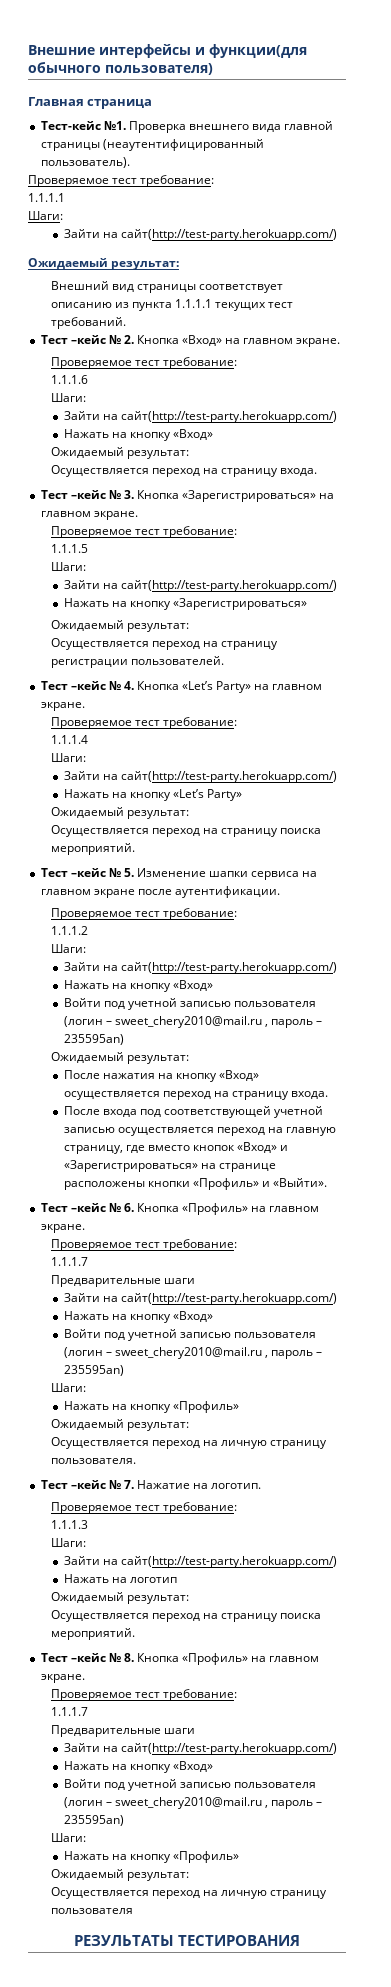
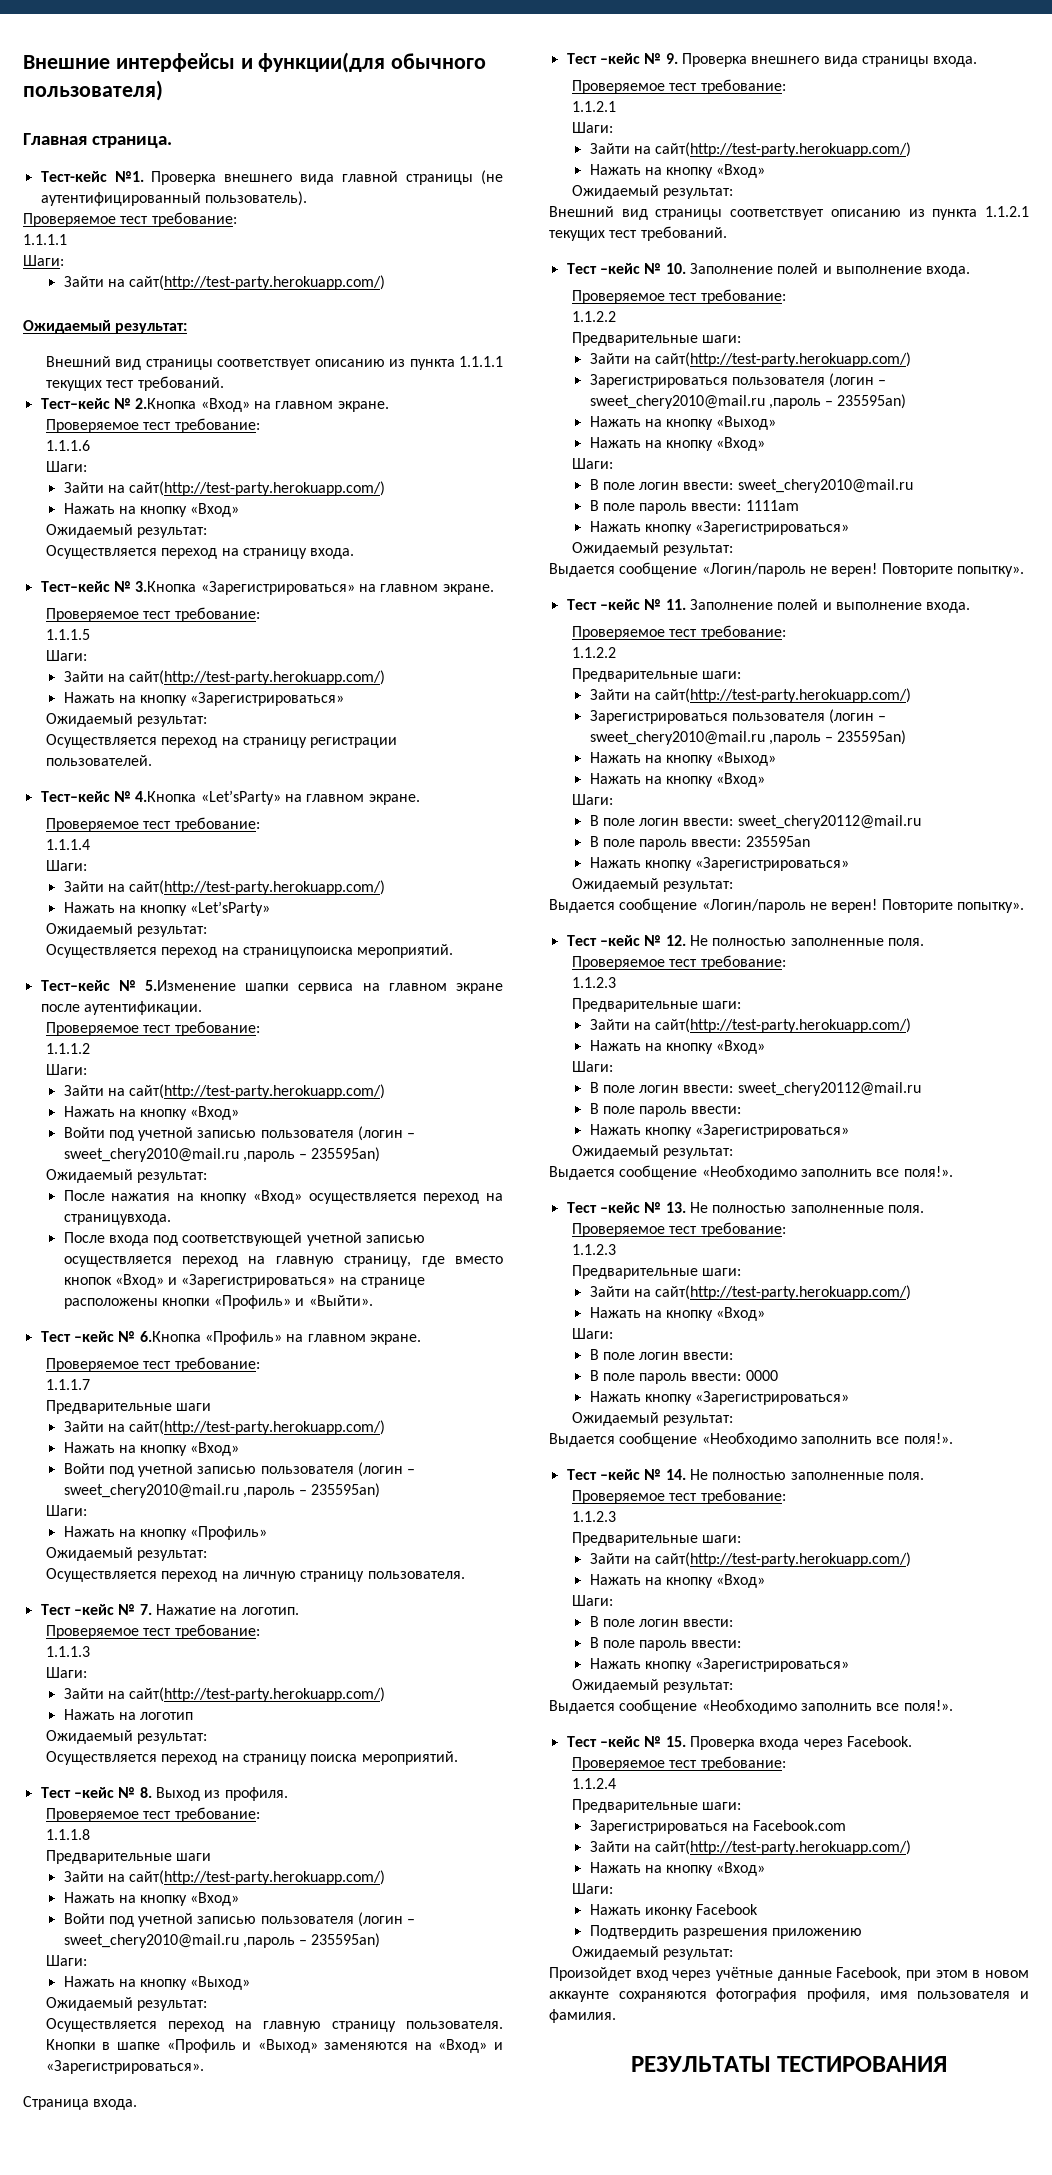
[87,99,153,109] страница -> [91,136,172,148] страница.
[102,139,264,151] (неаутентифицированный -> [481,170,503,185] [40,192,201,206] (не аутентифицированный
[40,335,180,344] Тест –кейс № 2. Кнопка -> [40,398,197,409] Тест–кейс № 2.Кнопка
[40,490,180,499] Тест –кейс № 3. Кнопка -> [40,581,197,592] Тест–кейс № 3.Кнопка
[40,681,252,693] Тест –кейс № 4. Кнопка «Let’s Party» -> [40,790,281,805] Тест–кейс № 4.Кнопка «Let’sParty»
[172,789,243,801] [50,807,190,819] [50,825,322,837] [50,843,135,855] [40,868,207,877] «Let’s Party» // Ожидаемый результат: // Осуществляется переход на страницу поиска мероприятий. // Тест –кейс № 5. Изменение -> [190,901,271,916] [45,923,208,937] [45,944,454,958] [40,980,236,991] «Let’sParty» // Ожидаемый результат: // Осуществляется переход на страницупоиска мероприятий. // Тест–кейс № 5.Изменение
[264,1019,314,1028] , пароль -> [242,1151,295,1162] ,пароль
[231,1091,329,1100] страницу входа. -> [63,1214,171,1225] страницувхода.
[123,1203,180,1212] 6. Кнопка -> [139,1331,201,1342] 6.Кнопка
[264,1350,314,1359] , пароль -> [242,1487,295,1498] ,пароль
[137,1653,320,1665] [40,1674,85,1683] [50,1689,238,1701] [50,1707,88,1716] Кнопка «Профиль» на главном экране. // Проверяемое тест требование: // 1.1.1.7 -> [155,1787,288,1801] [45,1807,260,1822] [45,1829,90,1840] Выход из профиля. // Проверяемое тест требование: // 1.1.1.8
[264,1800,323,1809] [63,1815,124,1826] [50,1833,86,1842] [63,1851,239,1863] [50,1869,190,1881] [50,1887,328,1899] [50,1908,133,1914] , пароль – 235595an) // Шаги: // Нажать на кнопку «Профиль» // Ожидаемый результат: // Осуществляется переход на личную страницу пользователя -> [242,1933,381,1948] [45,1955,87,1966] [63,1976,251,1990] [45,1997,208,2011] [45,2018,503,2032] [45,2039,503,2053] [45,2060,204,2074] [23,2096,138,2110] [566,53,978,67] [571,79,786,94] [571,101,616,112] [571,122,613,133] [589,142,912,157] [589,164,766,178] [571,185,734,199] [549,206,1029,220] [549,226,727,241] [566,263,971,277] [571,289,786,304] [571,311,616,322] [571,332,742,346] [589,352,912,367] [589,373,887,388] [589,394,907,409] [589,416,777,430] [589,437,766,451] [571,458,613,469] [589,479,913,493] [589,500,799,514] [589,521,850,535] [571,542,734,556] [549,562,1024,577] [566,599,971,613] [571,625,786,640] [571,647,616,658] [571,668,742,682] [589,688,912,703] [589,709,887,724] [589,730,907,745] [589,752,777,766] [589,773,766,787] [571,794,613,805] [589,815,921,829] [589,836,810,850] [589,857,850,871] [571,878,734,892] [549,898,1024,913] [566,935,924,946] [571,955,786,970] [571,977,616,988] [571,998,742,1012] [589,1018,912,1033] [589,1040,766,1054] [571,1061,613,1072] [589,1082,921,1096] [589,1103,742,1117] [589,1124,850,1138] [571,1145,734,1159] [549,1165,953,1180] [566,1202,924,1213] [571,1222,786,1237] [571,1244,616,1255] [571,1265,742,1279] [589,1285,912,1300] [589,1307,766,1321] [571,1328,613,1339] [589,1349,734,1360] [589,1370,778,1384] [589,1391,850,1405] [571,1412,734,1426] [549,1432,953,1447] [566,1469,924,1480] [571,1489,786,1504] [571,1511,616,1522] [571,1532,742,1546] [589,1552,912,1567] [589,1574,766,1588] [571,1595,613,1606] [589,1616,734,1627] [589,1637,742,1651] [589,1658,850,1672] [571,1679,734,1693] [549,1699,953,1714] [566,1736,912,1750] [571,1756,786,1771] [571,1778,616,1789] [571,1799,742,1813] [589,1820,847,1834] [589,1840,912,1855] [589,1862,766,1876] [571,1883,613,1894] [589,1904,759,1918] [589,1925,863,1939] [571,1946,734,1960] [549,1967,1029,1981] [549,1988,1029,2002] [549,2009,616,2023] ,пароль – 235595an) // Шаги: // Нажать на кнопку «Выход» // Ожидаемый результат: // Осуществляется переход на главную страницу пользователя. Кнопки в шапке «Профиль и «Выход» заменяются на «Вход» и «Зарегистрироваться». // Страница входа. // Тест –кейс № 9. Проверка внешнего вида страницы входа. // Проверяемое тест требование: // 1.1.2.1 // Шаги: // Зайти на сайт(http://test-party.herokuapp.com/) // Нажать на кнопку «Вход» // Ожидаемый результат: // Внешний вид страницы соответствует описанию из пункта 1.1.2.1 текущих тест требований. // Тест –кейс № 10. Заполнение полей и выполнение входа. // Проверяемое тест требование: // 1.1.2.2 // Предварительные шаги: // Зайти на сайт(http://test-party.herokuapp.com/) // Зарегистрироваться пользователя (логин – sweet_chery2010@mail.ru ,пароль – 235595an) // Нажать на кнопку «Выход» // Нажать на кнопку «Вход» // Шаги: // В поле логин ввести: sweet_chery2010@mail.ru // В поле пароль ввести: 1111am // Нажать кнопку «Зарегистрироваться» // Ожидаемый результат: // Выдается сообщение «Логин/пароль не верен! Повторите попытку». // Тест –кейс № 11. Заполнение полей и выполнение входа. // Проверяемое тест требование: // 1.1.2.2 // Предварительные шаги: // Зайти на сайт(http://test-party.herokuapp.com/) // Зарегистрироваться пользователя (логин – sweet_chery2010@mail.ru ,пароль – 235595an) // Нажать на кнопку «Выход» // Нажать на кнопку «Вход» // Шаги: // В поле логин ввести: sweet_chery20112@mail.ru // В поле пароль ввести: 235595an // Нажать кнопку «Зарегистрироваться» // Ожидаемый результат: // Выдается сообщение «Логин/пароль не верен! Повторите попытку». // Тест –кейс № 12. Не полностью заполненные поля. // Проверяемое тест требование: // 1.1.2.3 // Предварительные шаги: // Зайти на сайт(http://test-party.herokuapp.com/) // Нажать на кнопку «Вход» // Шаги: // В поле логин ввести: sweet_chery20112@mail.ru // В поле пароль ввести: // Нажать кнопку «Зарегистрироваться» // Ожидаемый результат: // Выдается сообщение «Необходимо заполнить все поля!». // Тест –кейс № 13. Не полностью заполненные поля. // Проверяемое тест требование: // 1.1.2.3 // Предварительные шаги: // Зайти на сайт(http://test-party.herokuapp.com/) // Нажать на кнопку «Вход» // Шаги: // В поле логин ввести: // В поле пароль ввести: 0000 // Нажать кнопку «Зарегистрироваться» // Ожидаемый результат: // Выдается сообщение «Необходимо заполнить все поля!». // Тест –кейс № 14. Не полностью заполненные поля. // Проверяемое тест требование: // 1.1.2.3 // Предварительные шаги: // Зайти на сайт(http://test-party.herokuapp.com/) // Нажать на кнопку «Вход» // Шаги: // В поле логин ввести: // В поле пароль ввести: // Нажать кнопку «Зарегистрироваться» // Ожидаемый результат: // Выдается сообщение «Необходимо заполнить все поля!». // Тест –кейс № 15. Проверка входа через Facebook. // Проверяемое тест требование: // 1.1.2.4 // Предварительные шаги: // Зарегистрироваться на Facebook.com // Зайти на сайт(http://test-party.herokuapp.com/) // Нажать на кнопку «Вход» // Шаги: // Нажать иконку Facebook // Подтвердить разрешения приложению // Ожидаемый результат: // Произойдет вход через учётные данные Facebook, при этом в новом аккаунте сохраняются фотография профиля, имя пользователя и фамилия.

